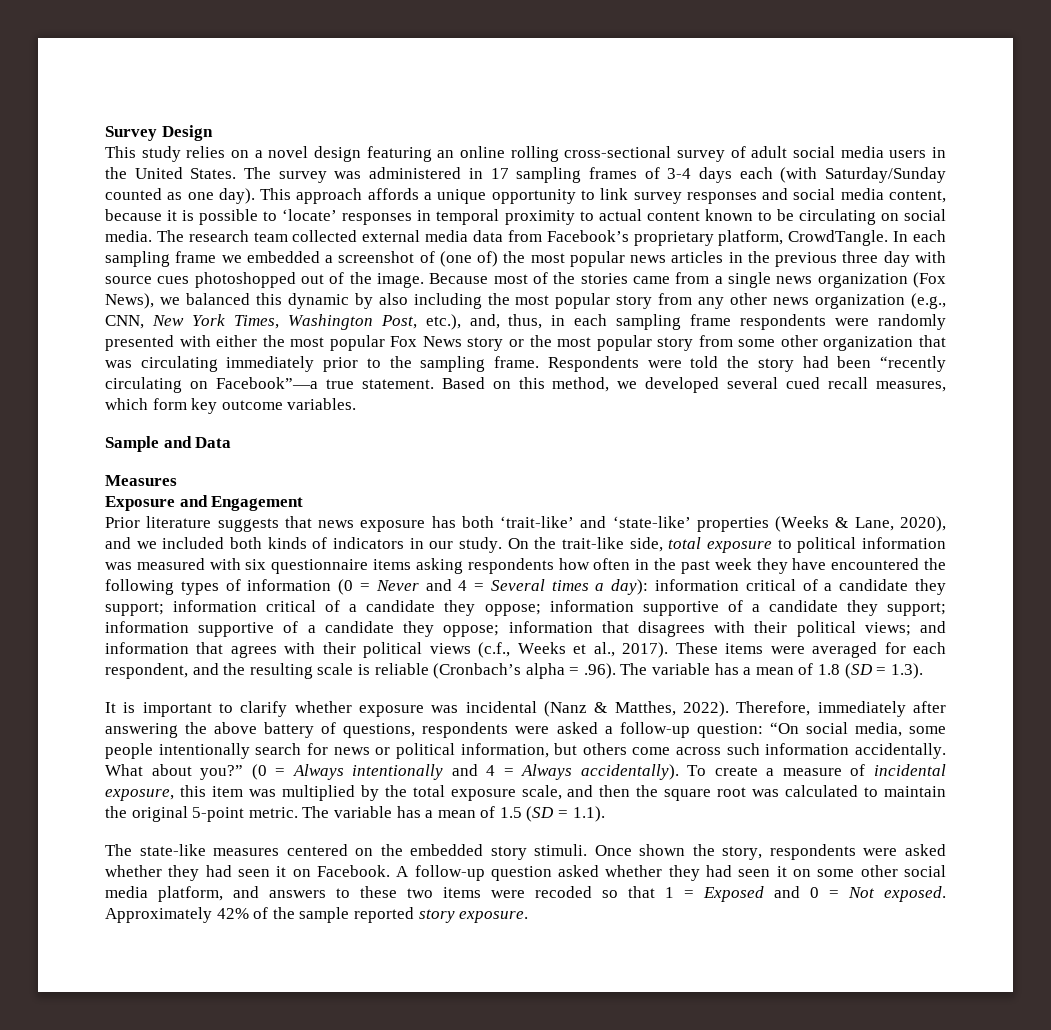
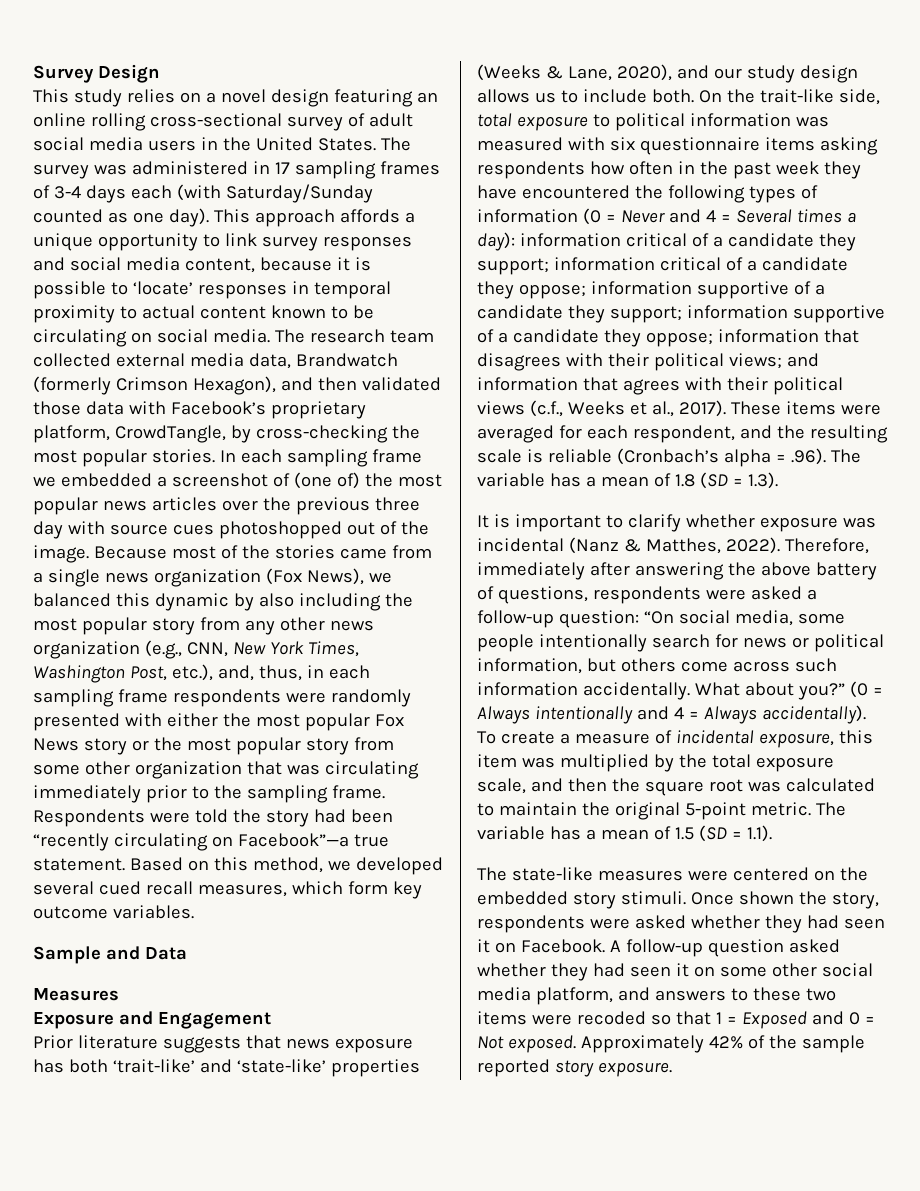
[472,230,889,246] data from Facebook’s proprietary platform, CrowdTangle. -> [248,353,398,369] [33,376,441,395] [33,401,366,419] [33,425,420,443] [33,449,215,467] data, Brandwatch (formerly Crimson Hexagon), and then validated those data with Facebook’s proprietary platform, CrowdTangle, by cross-checking the most popular stories.
[728,252,743,263] in -> [221,500,258,511] over
[136,537,503,553] we included both kinds of indicators in our study. -> [713,65,858,83] [477,89,694,103] our study design allows us to include both.
(280, 852) none -> [687,870,728,881] were

